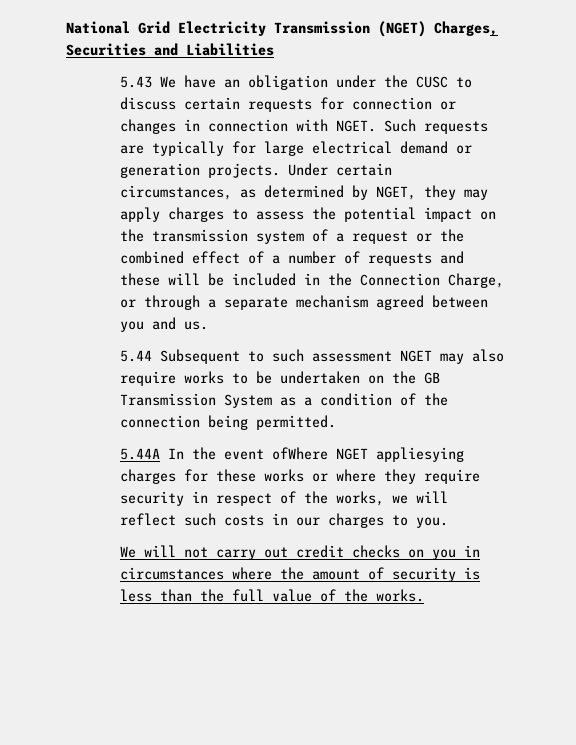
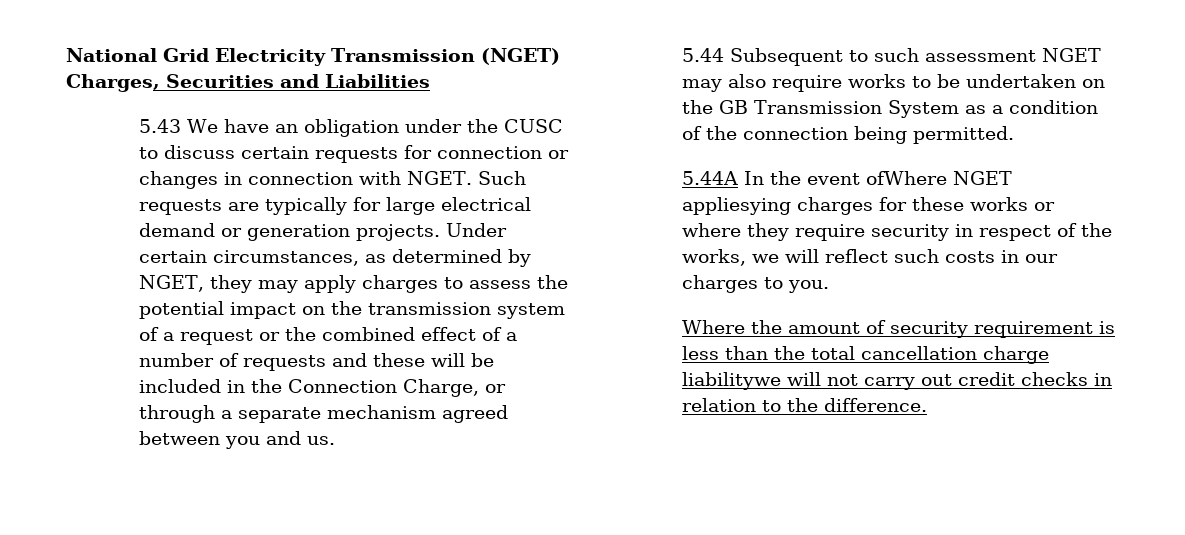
[120,546,137,558] We -> [682,320,1116,338] [682,346,1050,364] [682,372,782,390] Where the amount of security requirement is less than the total cancellation charge liabilitywe
[408,545,481,560] [120,567,481,582] [120,589,425,602] on you in circumstances where the amount of security is less than the full value of the works. -> [1094,373,1113,386] [682,398,928,412] in relation to the difference.

